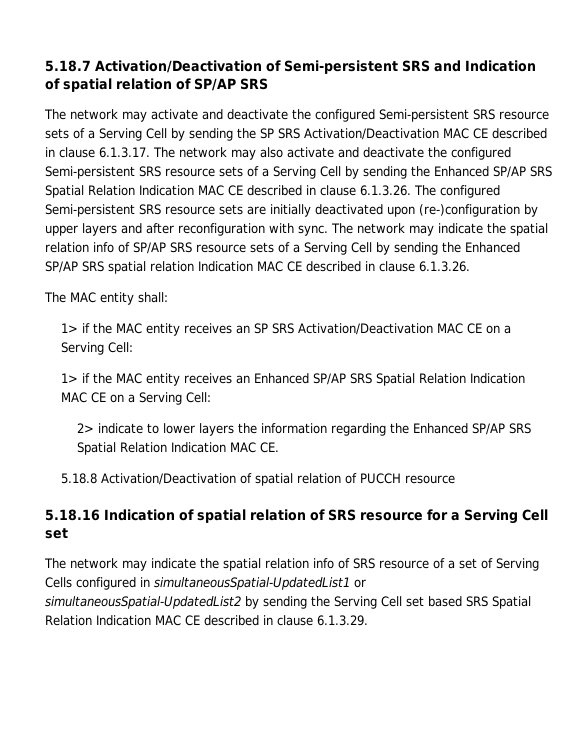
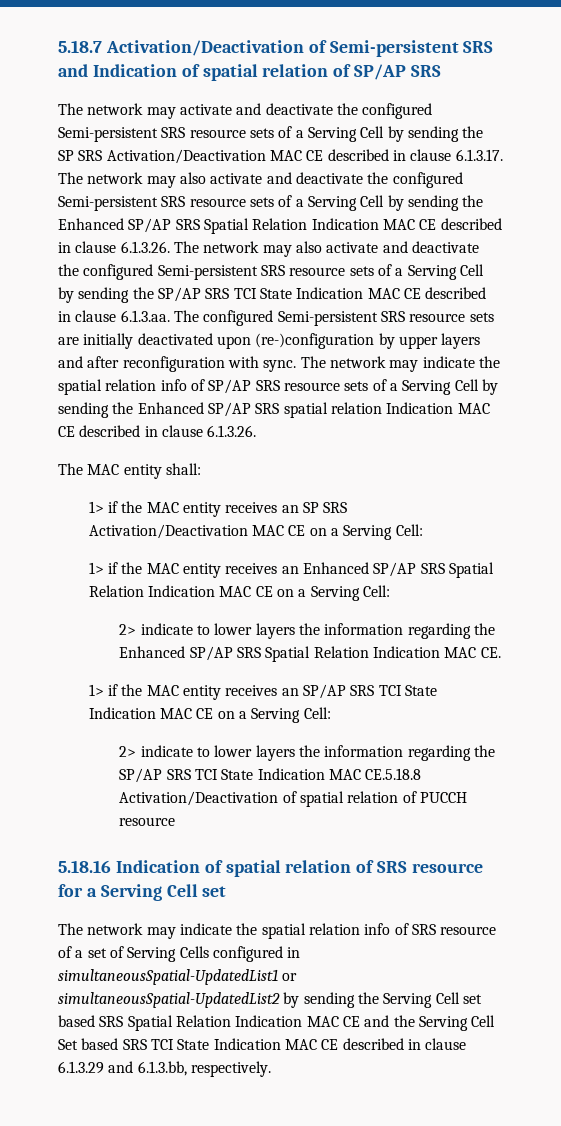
(436, 190) none -> [203,241,479,257] [58,264,484,280] [58,287,487,303] [58,310,199,322] network may also activate and deactivate the configured Semi-persistent SRS resource sets of a Serving Cell by sending the SP/AP SRS TCI State Indication MAC CE described in clause 6.1.3.aa. The
[61,473,98,484] 5.18.8 -> [88,684,437,700] [88,707,331,723] [119,745,495,761] [119,768,422,783] 1> if the MAC entity receives an SP/AP SRS TCI State Indication MAC CE on a Serving Cell: // 2> indicate to lower layers the information regarding the SP/AP SRS TCI State Indication MAC CE.5.18.8
[204,615,368,626] described in clause 6.1.3.29. -> [364,1015,496,1031] [58,1038,467,1050] [58,1061,271,1077] and the Serving Cell Set based SRS TCI State Indication MAC CE described in clause 6.1.3.29 and 6.1.3.bb, respectively.

